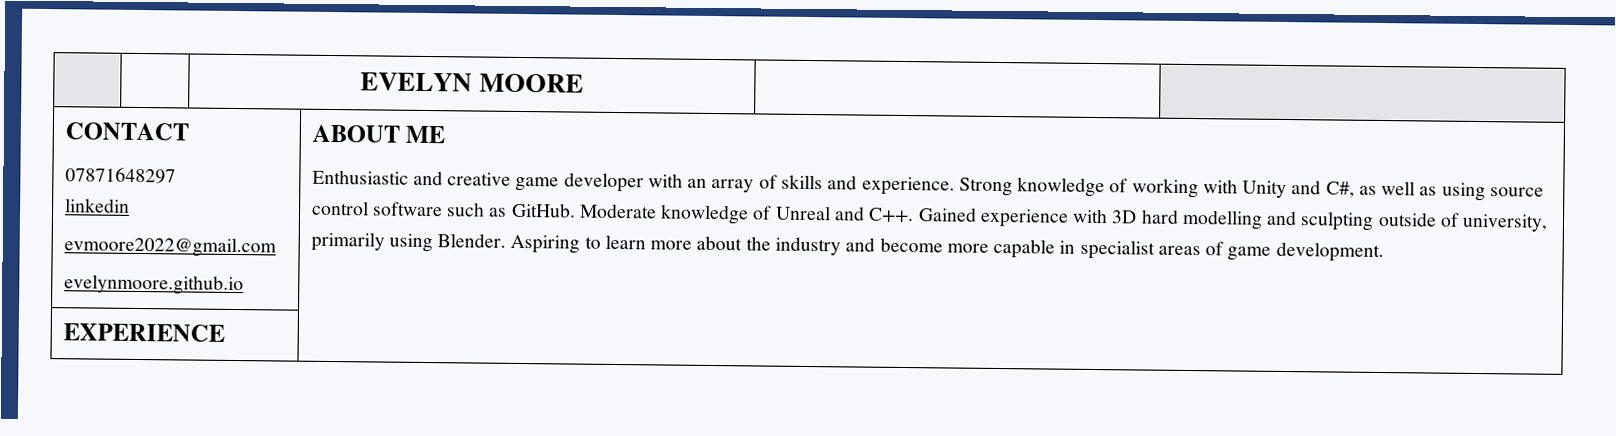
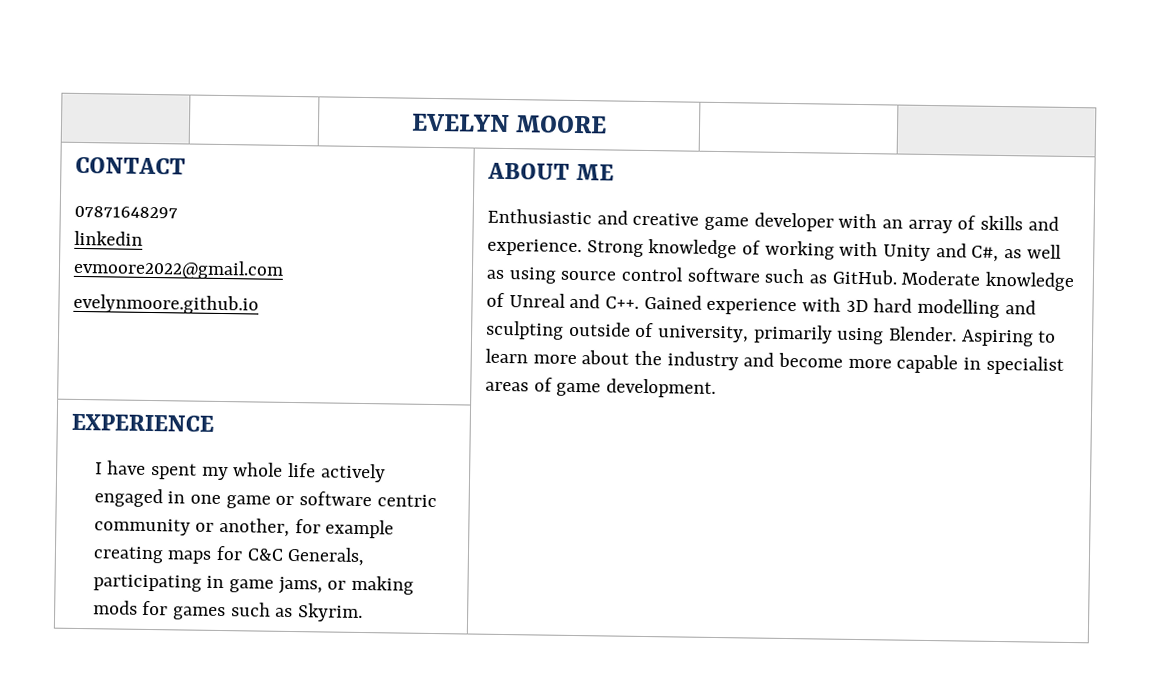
(225, 332) none -> [94,460,386,483] [93,488,437,509] [93,517,395,539] [92,545,366,567] [92,574,415,595] [92,600,364,623] // I have spent my whole life actively engaged in one game or software centric community or another, for example creating maps for C&C Generals, participating in game jams, or making mods for games such as Skyrim.

